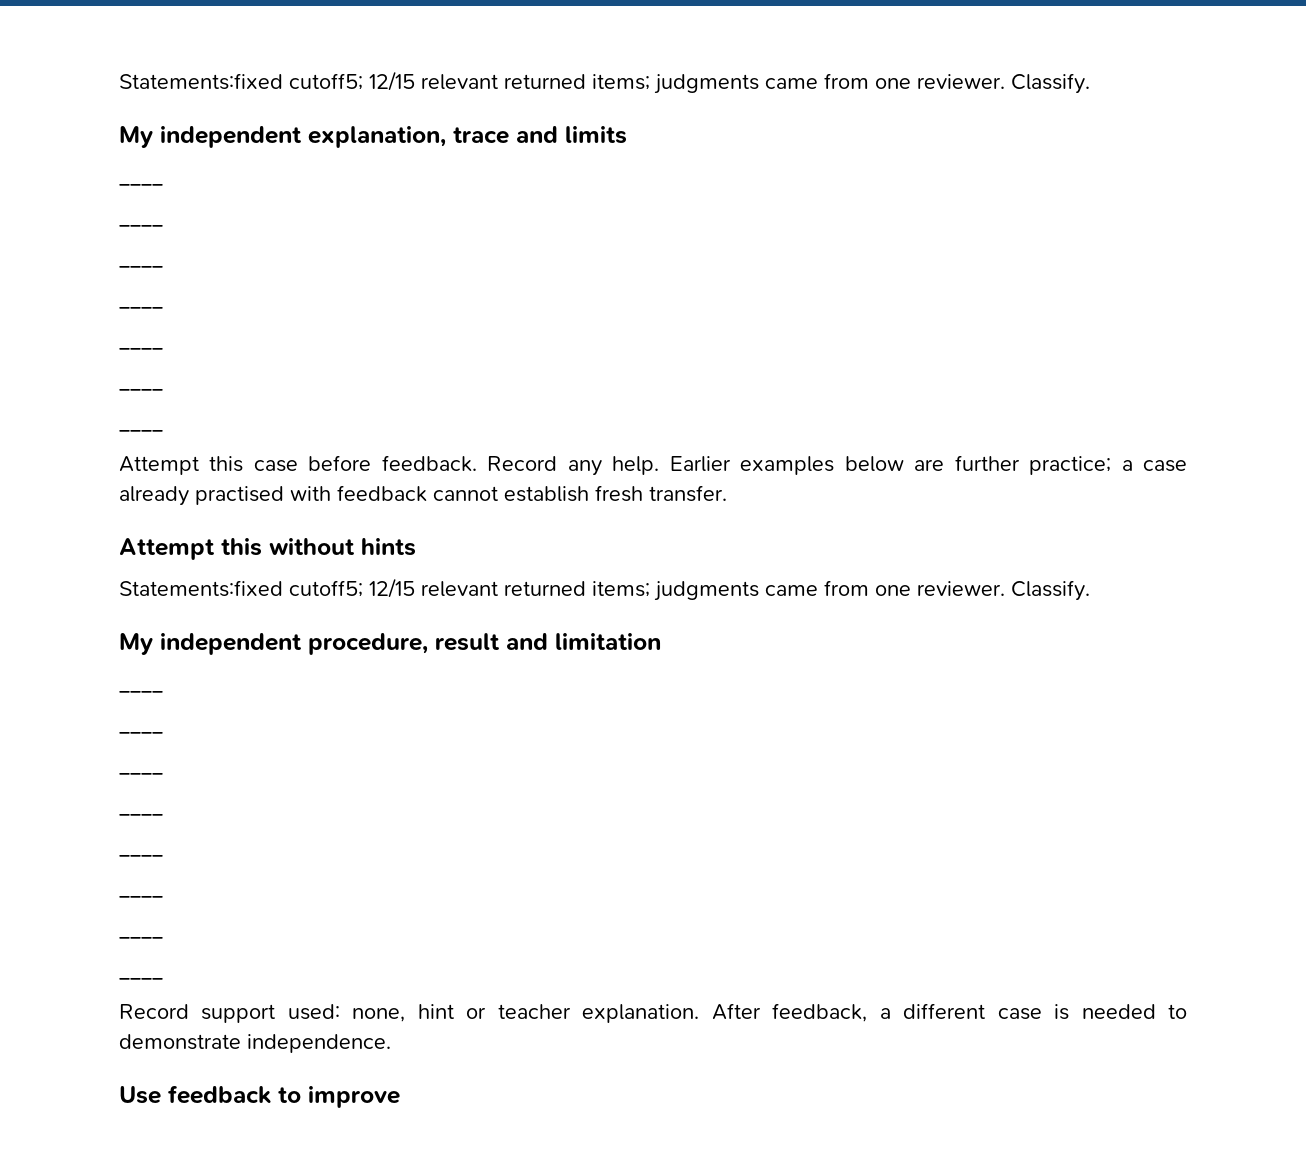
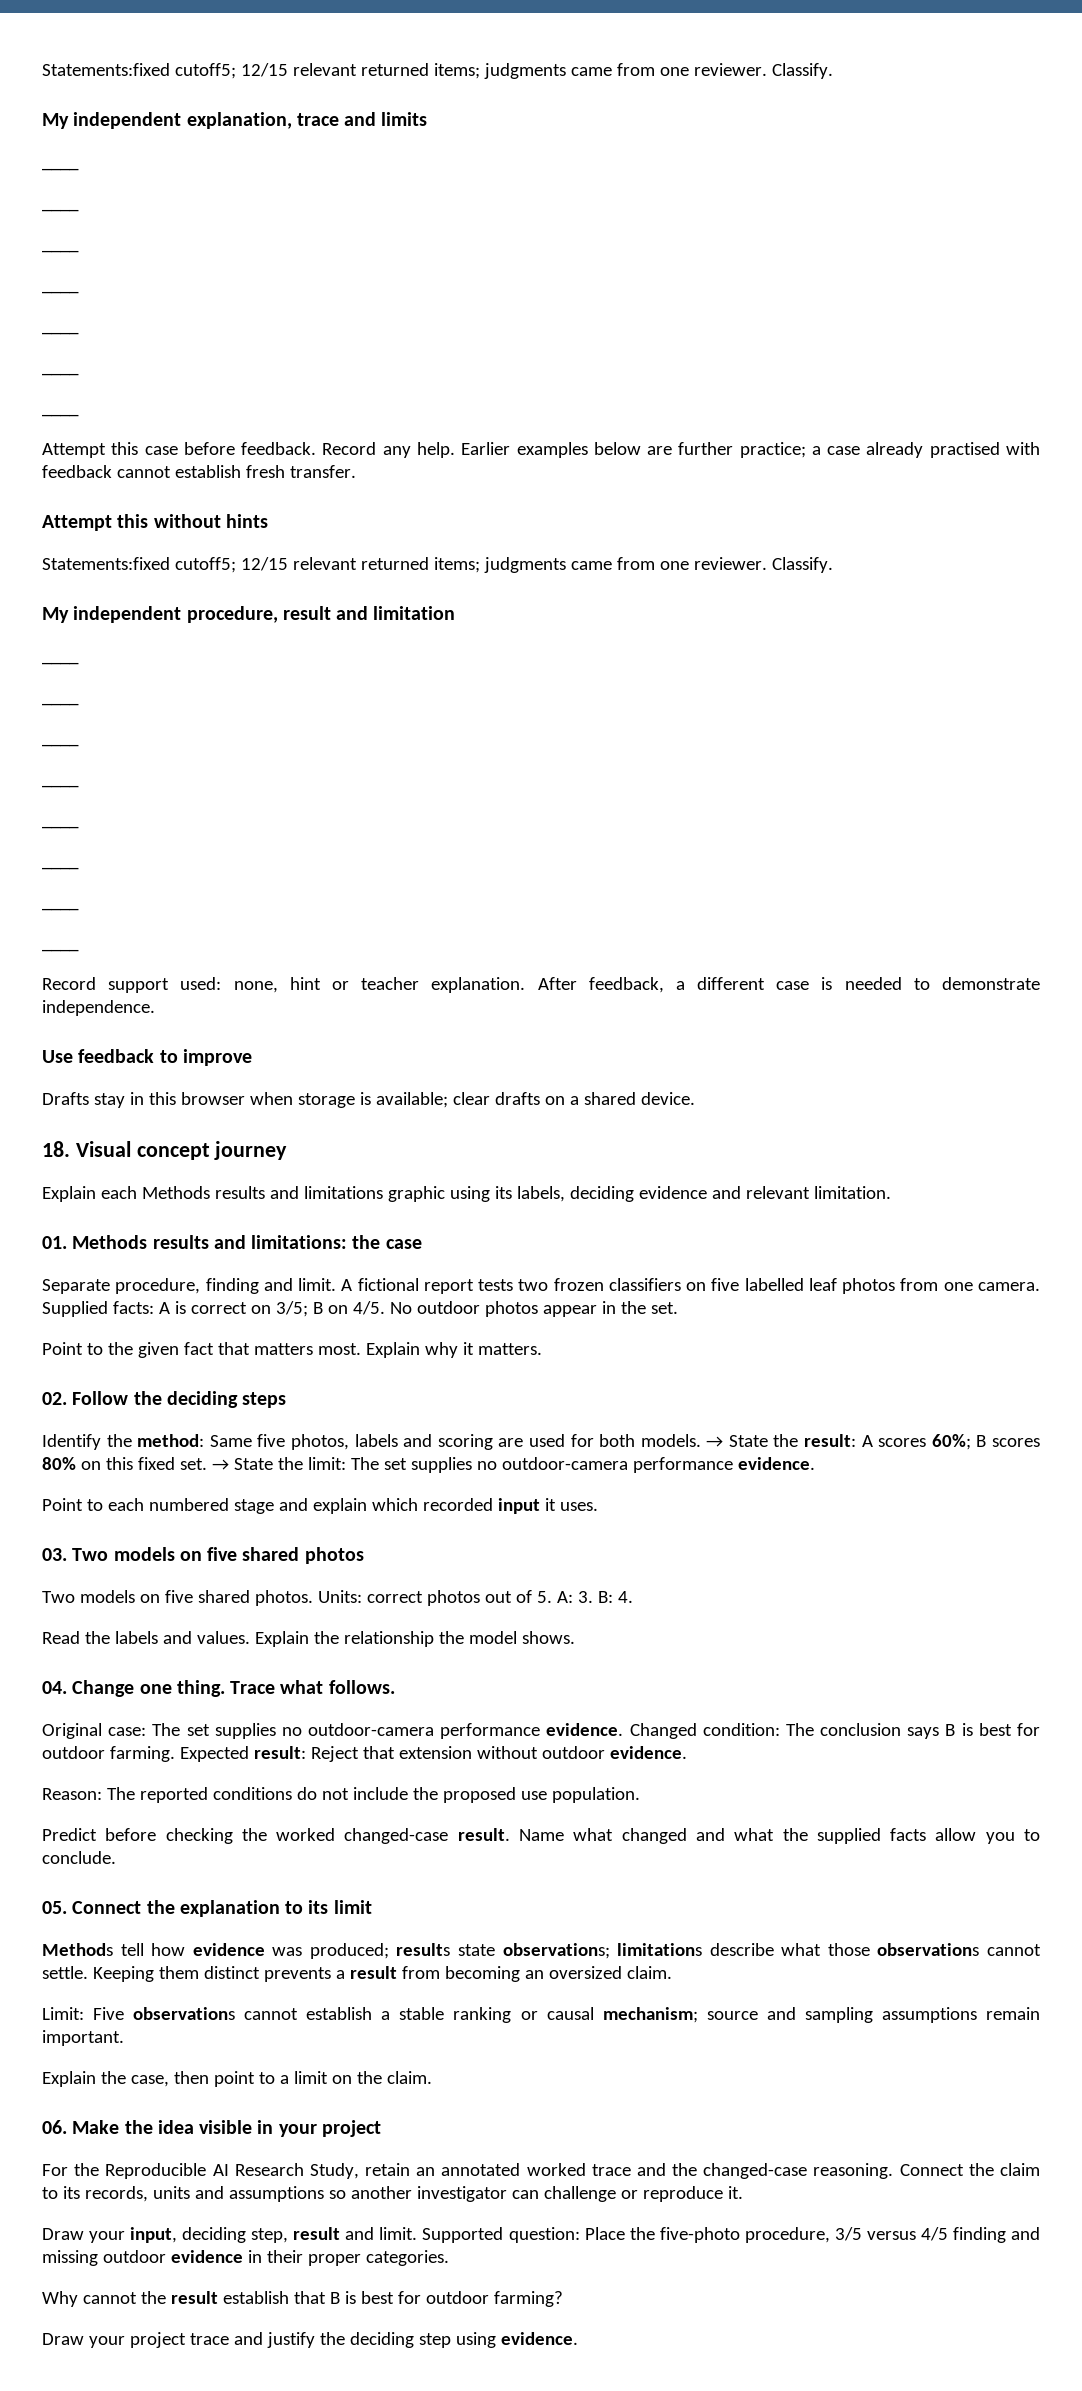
(400, 1097) none -> [42,1092,695,1108] [42,1141,288,1160] [42,1186,891,1202] [42,1235,422,1249] [42,1278,1041,1294] [42,1301,678,1317] [42,1342,542,1358] [42,1391,287,1408] [42,1434,1041,1450] [42,1457,815,1473] [42,1498,598,1514] [42,1547,364,1564] [42,1590,633,1606] [42,1631,575,1647] [42,1680,395,1697] [42,1723,1040,1739] [42,1746,687,1762] [42,1787,640,1803] [42,1828,1040,1844] [42,1851,116,1864] [42,1900,372,1917] [42,1943,1041,1959] [42,1966,672,1982] [42,2007,1041,2023] [42,2030,124,2046] [42,2071,432,2087] [42,2120,381,2137] [42,2163,1040,2179] [42,2186,743,2202] [42,2227,1040,2243] [42,2250,449,2266] [42,2291,563,2307] [42,2332,578,2348] // Drafts stay in this browser when storage is available; clear drafts on a shared device. // 18. Visual concept journey // Explain each Methods results and limitations graphic using its labels, deciding evidence and relevant limitation. // 01. Methods results and limitations: the case // Separate procedure, finding and limit. A fictional report tests two frozen classifiers on five labelled leaf photos from one camera. Supplied facts: A is correct on 3/5; B on 4/5. No outdoor photos appear in the set. // Point to the given fact that matters most. Explain why it matters. // 02. Follow the deciding steps // Identify the method: Same five photos, labels and scoring are used for both models. → State the result: A scores 60%; B scores 80% on this fixed set. → State the limit: The set supplies no outdoor-camera performance evidence. // Point to each numbered stage and explain which recorded input it uses. // 03. Two models on five shared photos // Two models on five shared photos. Units: correct photos out of 5. A: 3. B: 4. // Read the labels and values. Explain the relationship the model shows. // 04. Change one thing. Trace what follows. // Original case: The set supplies no outdoor-camera performance evidence. Changed condition: The conclusion says B is best for outdoor farming. Expected result: Reject that extension without outdoor evidence. // Reason: The reported conditions do not include the proposed use population. // Predict before checking the worked changed-case result. Name what changed and what the supplied facts allow you to conclude. // 05. Connect the explanation to its limit // Methods tell how evidence was produced; results state observations; limitations describe what those observations cannot settle. Keeping them distinct prevents a result from becoming an oversized claim. // Limit: Five observations cannot establish a stable ranking or causal mechanism; source and sampling assumptions remain important. // Explain the case, then point to a limit on the claim. // 06. Make the idea visible in your project // For the Reproducible AI Research Study, retain an annotated worked trace and the changed-case reasoning. Connect the claim to its records, units and assumptions so another investigator can challenge or reproduce it. // Draw your input, deciding step, result and limit. Supported question: Place the five-photo procedure, 3/5 versus 4/5 finding and missing outdoor evidence in their proper categories. // Why cannot the result establish that B is best for outdoor farming? // Draw your project trace and justify the deciding step using evidence.

